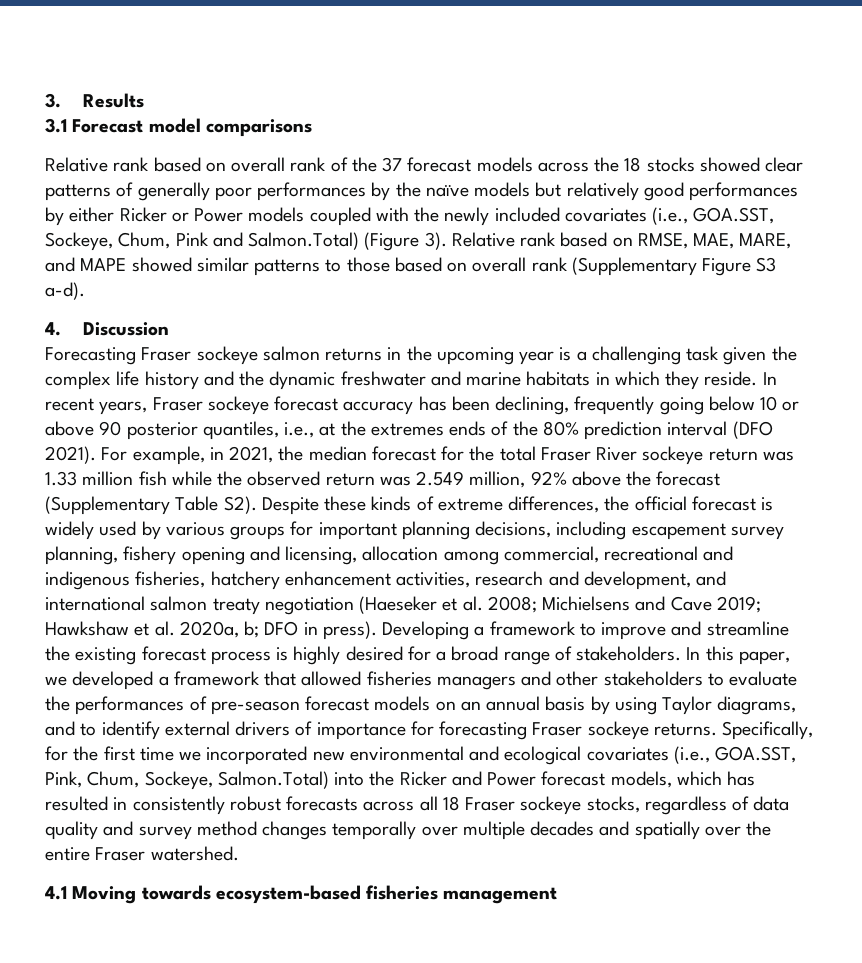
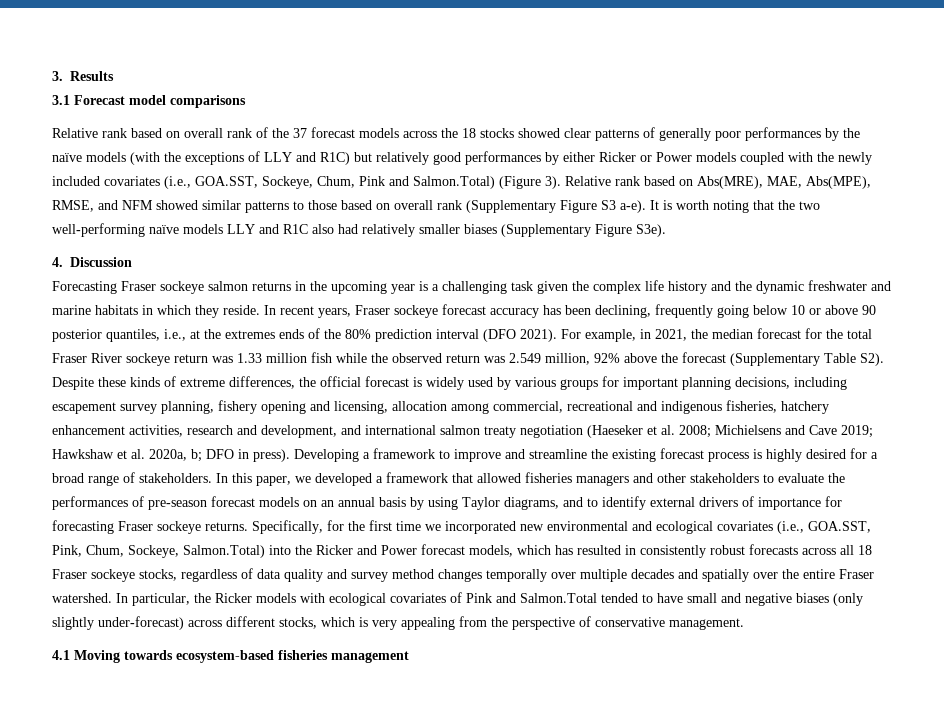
(531, 189) none -> [130,151,350,165] (with the exceptions of LLY and R1C)
[637,232,792,249] [45,257,127,272] RMSE, MAE, MARE, and MAPE -> [697,176,871,189] [52,200,153,212] Abs(MRE), MAE, Abs(MPE), RMSE, and NFM
[45,282,85,300] a-d). -> [620,200,820,213] [52,223,666,237] a-e). It is worth noting that the two well-performing naïve models LLY and R1C also had relatively smaller biases (Supplementary Figure S3e).
(239, 853) none -> [116,592,863,606] [52,616,744,630] In particular, the Ricker models with ecological covariates of Pink and Salmon.Total tended to have small and negative biases (only slightly under-forecast) across different stocks, which is very appealing from the perspective of conservative management.

